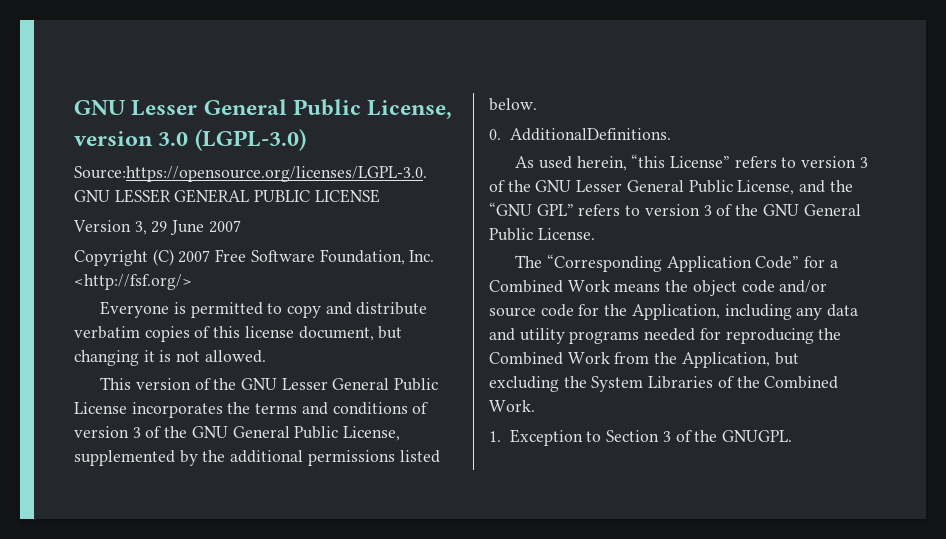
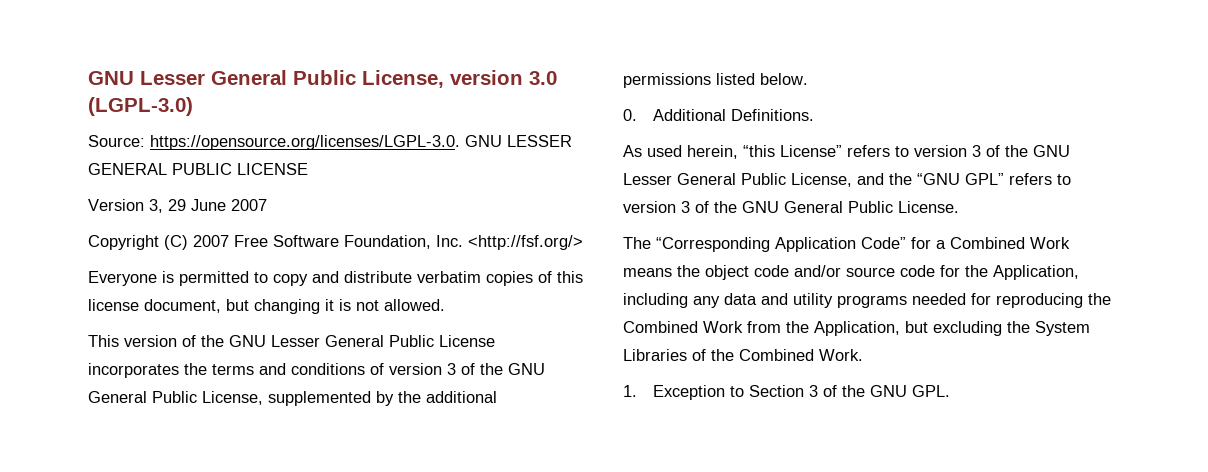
[74,166,427,182] Source:https://opensource.org/licenses/LGPL-3.0. -> [88,135,460,150] Source: https://opensource.org/licenses/LGPL-3.0.
[509,128,671,141] AdditionalDefinitions. -> [653,109,815,121] Additional Definitions.
[722,430,793,442] GNUGPL. -> [870,385,951,397] GNU GPL.

